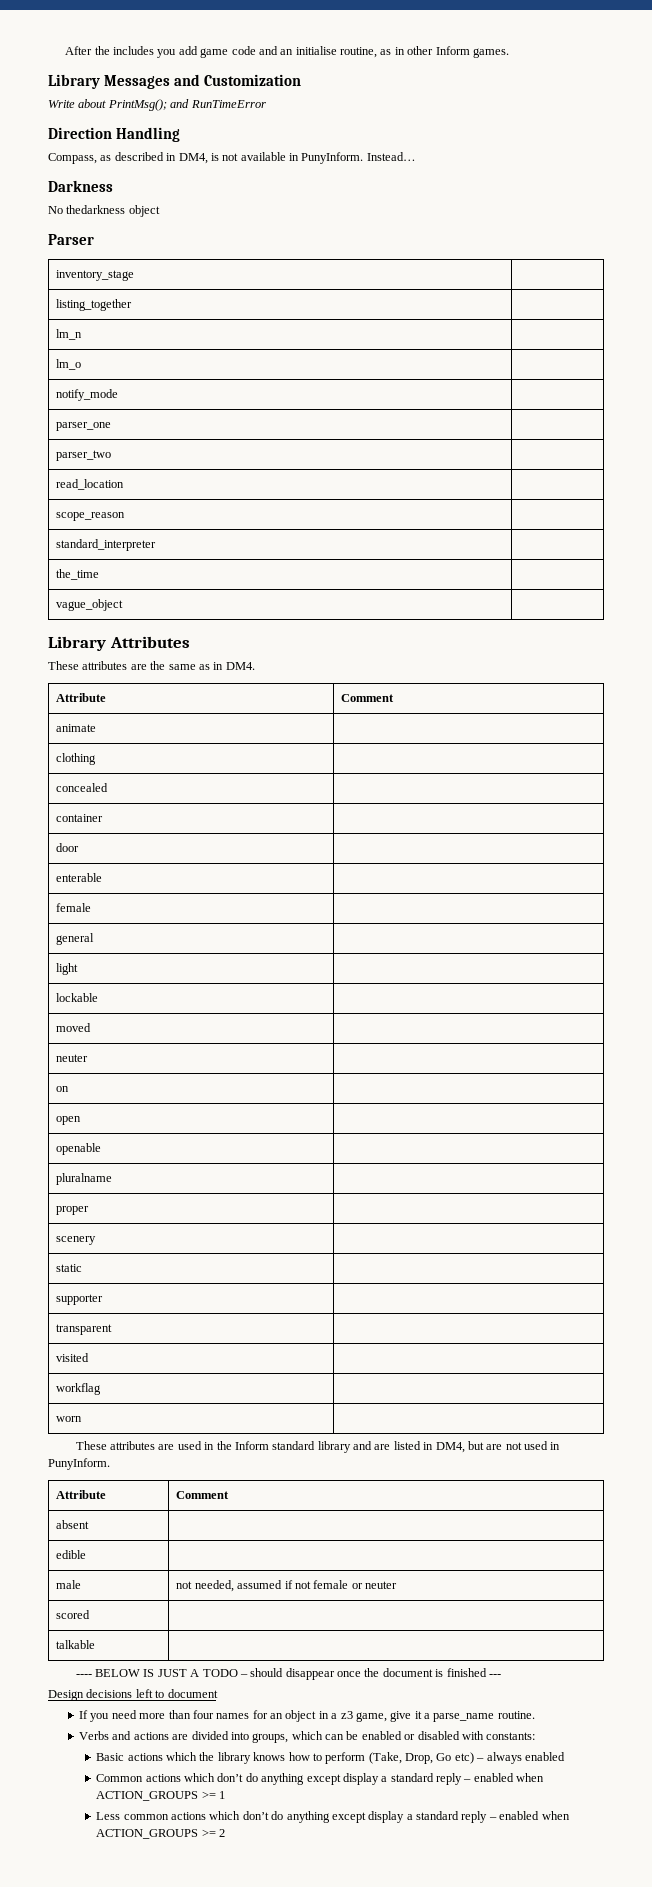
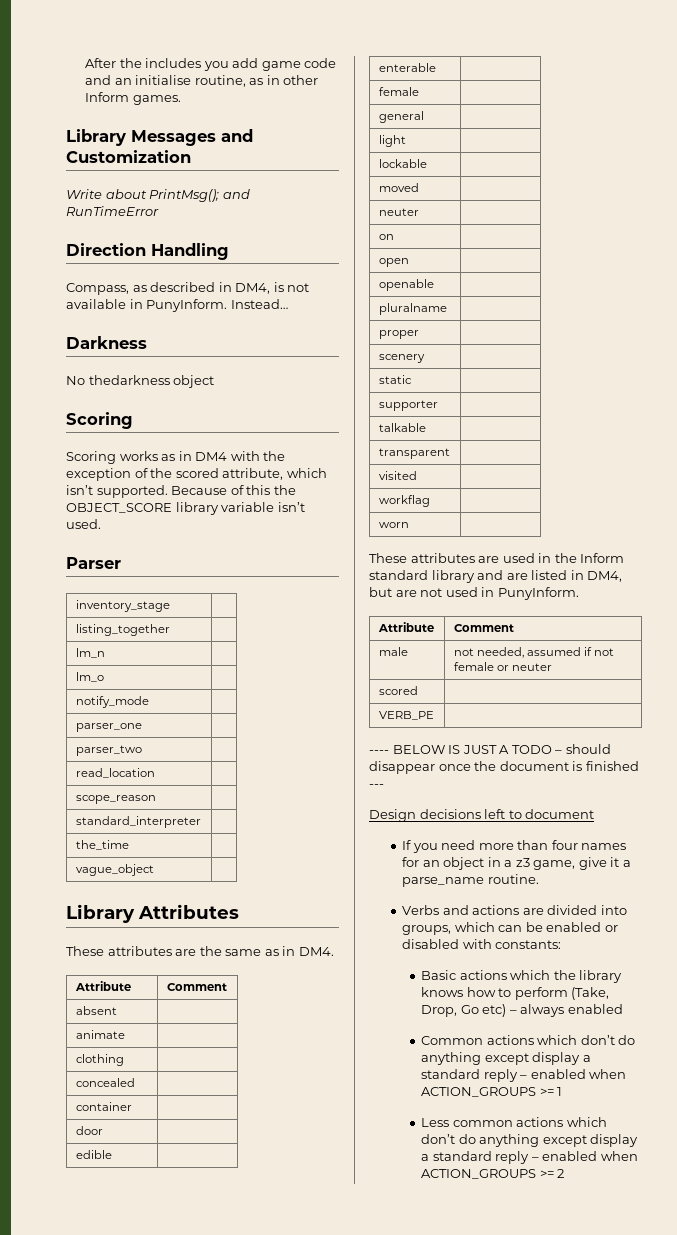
(160, 211) none -> [66,412,133,429] [66,451,286,464] [66,468,327,481] [66,485,296,498] [66,502,305,515] [66,519,101,529] // Scoring // Scoring works as in DM4 with the exception of the scored attribute, which isn’t supported. Because of this the OBJECT_SCORE library variable isn’t used.
(395, 698) none -> [75,1006,117,1015] // absent |
(80, 847) none -> [75,1150,112,1159] // edible |
(104, 1299) none -> [378,423,426,432] // talkable |
[56,1520,90,1529] [56,1550,87,1559] // absent | // edible | -> (514, 628) none
[56,1640,96,1649] talkable -> [378,711,434,720] VERB_PE

